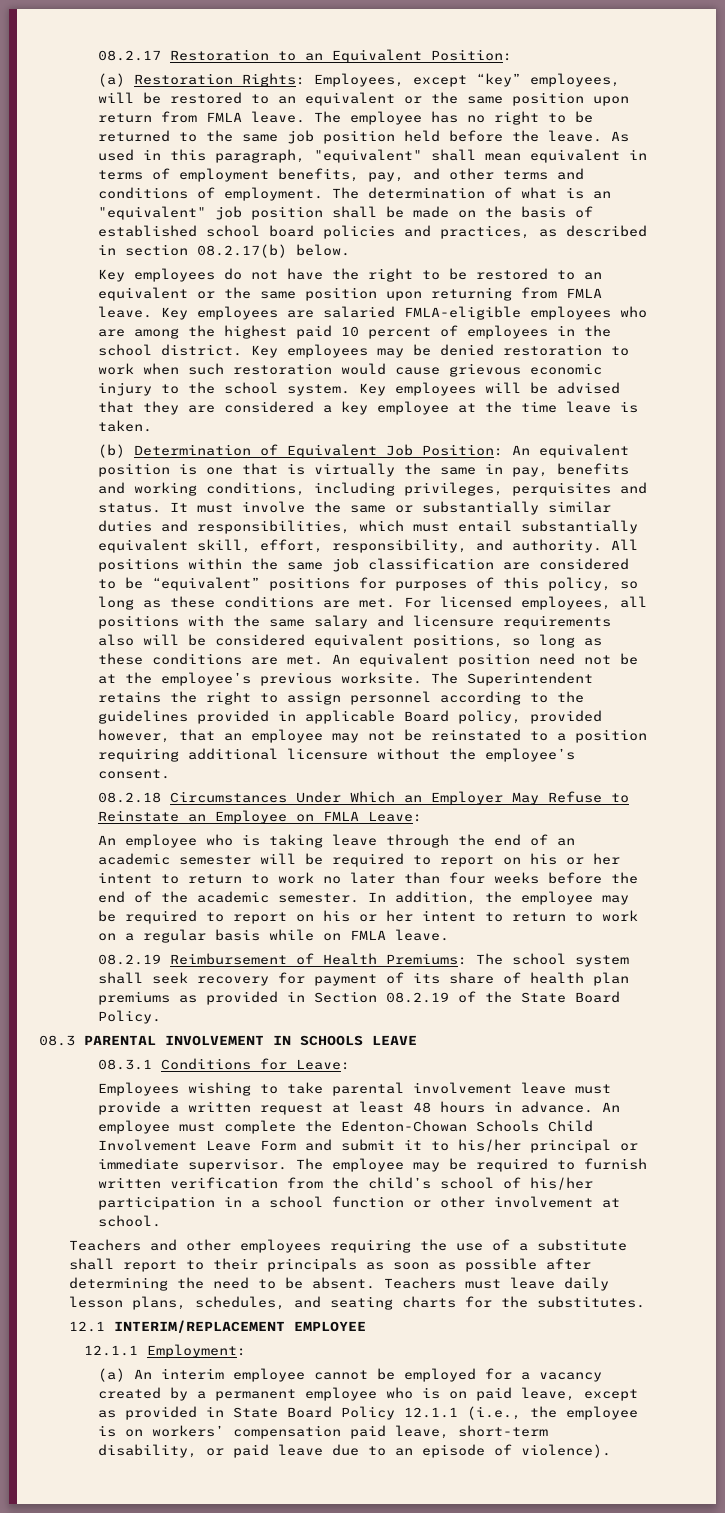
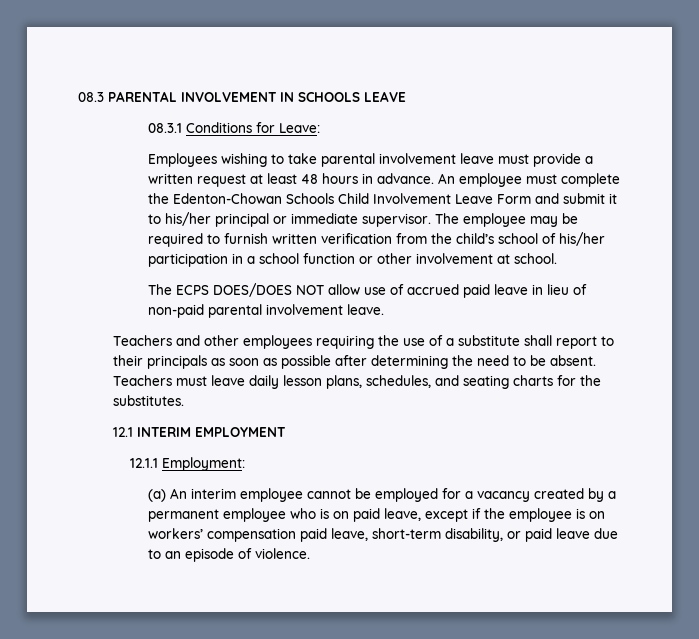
[98,49,513,63] [98,73,621,87] [98,92,630,106] [98,111,594,125] [98,130,630,144] [98,149,648,163] [98,168,585,182] [98,187,612,201] [98,206,594,220] [98,225,648,239] [98,244,351,258] [98,268,603,282] [98,287,603,301] [98,306,648,320] [98,325,612,339] [98,344,630,358] [98,363,603,377] [98,382,621,396] [98,401,639,415] [98,420,153,432] [98,444,630,458] [98,463,630,477] [98,482,648,496] [98,501,612,515] [98,520,639,534] [98,539,639,553] [98,558,630,572] [98,577,639,591] [98,596,648,610] [98,615,612,629] [98,634,603,648] [98,653,639,667] [98,672,594,686] [98,691,585,705] [98,710,603,724] [98,729,648,743] [98,748,576,762] [98,769,171,779] [98,791,630,805] [98,810,423,824] [98,834,576,848] [98,853,621,867] [98,872,639,884] [98,891,630,905] [98,910,639,924] [98,929,450,943] [98,953,630,967] [98,972,630,986] [98,991,621,1005] [98,1010,162,1024] 08.2.17 Restoration to an Equivalent Position: // (a) Restoration Rights: Employees, except “key” employees, will be restored to an equivalent or the same position upon return from FMLA leave. The employee has no right to be returned to the same job position held before the leave. As used in this paragraph, "equivalent" shall mean equivalent in terms of employment benefits, pay, and other terms and conditions of employment. The determination of what is an "equivalent" job position shall be made on the basis of established school board policies and practices, as described in section 08.2.17(b) below. // Key employees do not have the right to be restored to an equivalent or the same position upon returning from FMLA leave. Key employees are salaried FMLA-eligible employees who are among the highest paid 10 percent of employees in the school district. Key employees may be denied restoration to work when such restoration would cause grievous economic injury to the school system. Key employees will be advised that they are considered a key employee at the time leave is taken. // (b) Determination of Equivalent Job Position: An equivalent position is one that is virtually the same in pay, benefits and working conditions, including privileges, perquisites and status. It must involve the same or substantially similar duties and responsibilities, which must entail substantially equivalent skill, effort, responsibility, and authority. All positions within the same job classification are considered to be “equivalent” positions for purposes of this policy, so long as these conditions are met. For licensed employees, all positions with the same salary and licensure requirements also will be considered equivalent positions, so long as these conditions are met. An equivalent position need not be at the employee’s previous worksite. The Superintendent retains the right to assign personnel according to the guidelines provided in applicable Board policy, provided however, that an employee may not be reinstated to a position requiring additional licensure without the employee’s consent. // 08.2.18 Circumstances Under Which an Employer May Refuse to Reinstate an Employee on FMLA Leave: // An employee who is taking leave through the end of an academic semester will be required to report on his or her intent to return to work no later than four weeks before the end of the academic semester. In addition, the employee may be required to report on his or her intent to return to work on a regular basis while on FMLA leave. // 08.2.19 Reimbursement of Health Premiums: The school system shall seek recovery for payment of its share of health plan premiums as provided in Section 08.2.19 of the State Board Policy. // -> (78, 97) none
(162, 1221) none -> [147,283,587,298] [147,304,384,318] // The ECPS DOES/DOES NOT allow use of accrued paid leave in lieu of non-paid parental involvement leave.
[113,1320,366,1333] INTERIM/REPLACEMENT EMPLOYEE -> [136,427,286,437] INTERIM EMPLOYMENT
[98,1406,522,1420] as provided in State Board Policy 12.1.1 (i.e., -> [471,508,481,519] if
[521,1444,612,1458] violence). -> [254,548,310,559] violence.

